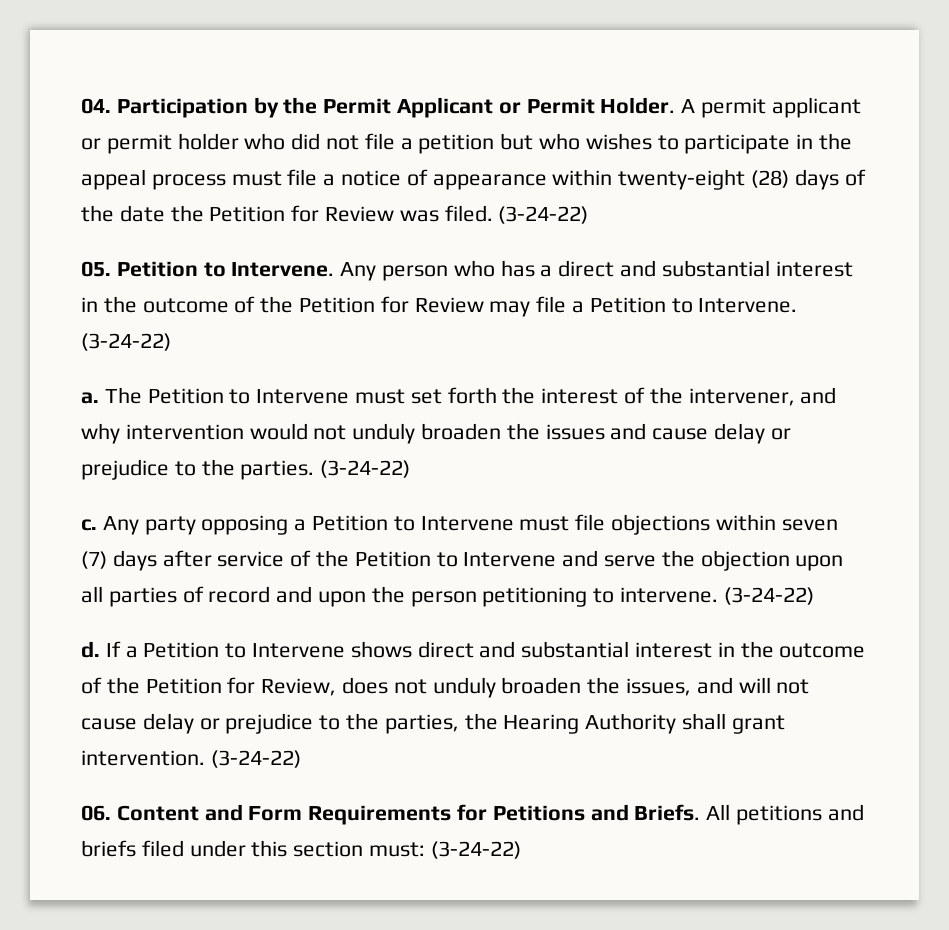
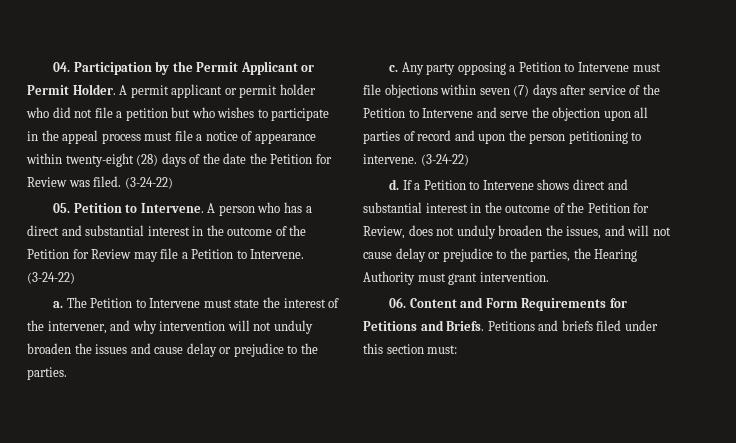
[340,262,377,281] Any -> [207,203,216,213] A
[410,387,497,404] set forth -> [234,299,260,308] state
[249,423,308,440] would -> [227,320,250,331] will
[320,460,411,478] (3-24-22) -> (67, 373) none
[682,713,727,730] shall -> [417,273,446,282] must
[210,750,301,768] (3-24-22) -> (549, 277) none
[706,804,823,825] All petitions -> [487,321,535,331] Petitions
[430,841,521,859] (3-24-22) -> (458, 349) none

